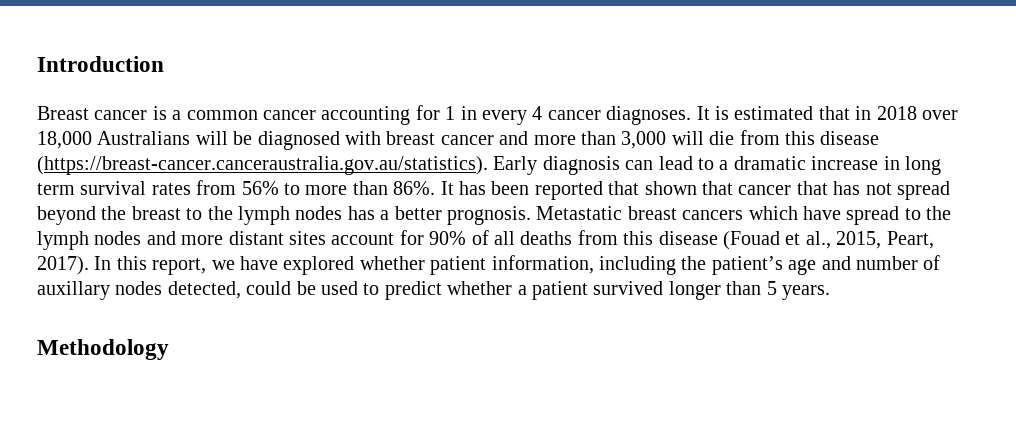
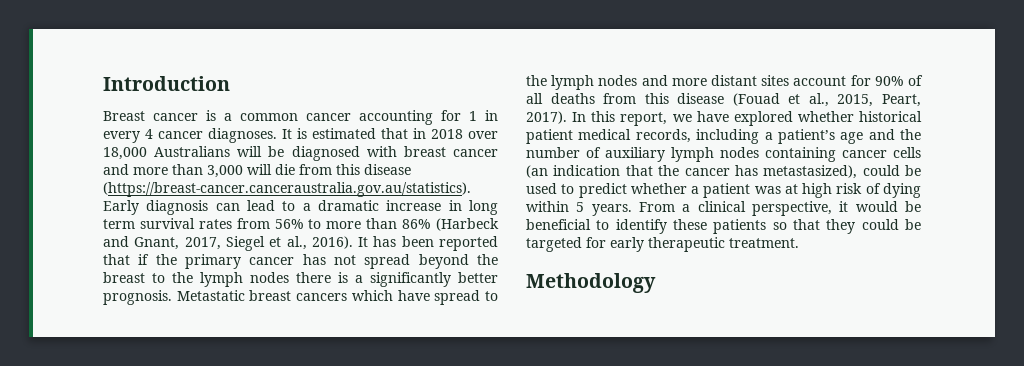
[393,181,436,195] 86%. -> [402,218,500,231] [103,236,353,251] 86% (Harbeck and Gnant, 2017, Siegel et al., 2016).
[644,181,828,195] shown that cancer that -> [138,254,295,269] if the primary cancer
[347,206,390,220] has a -> [296,272,451,287] there is a significantly
[430,255,707,275] patient information, including the -> [859,111,922,122] [526,129,773,144] historical patient medical records, including a
(851, 263) none -> [900,129,921,140] the
[37,281,241,300] auxillary nodes detected, -> [605,147,921,162] [526,165,858,179] auxiliary lymph nodes containing cancer cells (an indication that the cancer has metastasized),
[593,281,830,300] survived longer than 5 years. -> [754,183,921,198] [526,201,921,216] [526,219,921,234] [526,237,799,252] was at high risk of dying within 5 years. From a clinical perspective, it would be beneficial to identify these patients so that they could be targeted for early therapeutic treatment.

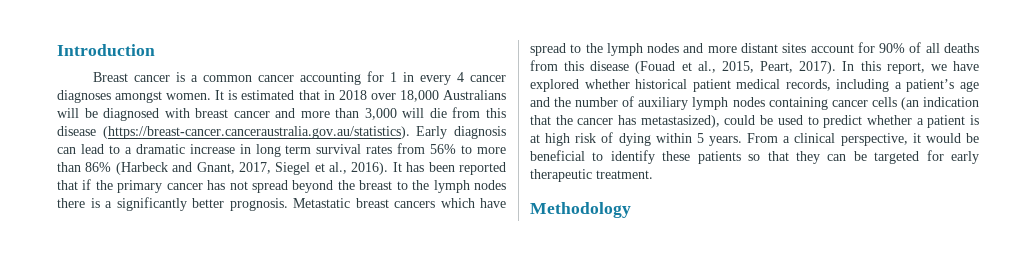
[208,128,277,143] diagnoses. -> [57,90,212,103] diagnoses amongst women.
[754,186,781,194] was -> [969,115,979,125] is
[861,219,899,230] could -> [827,154,847,161] can

